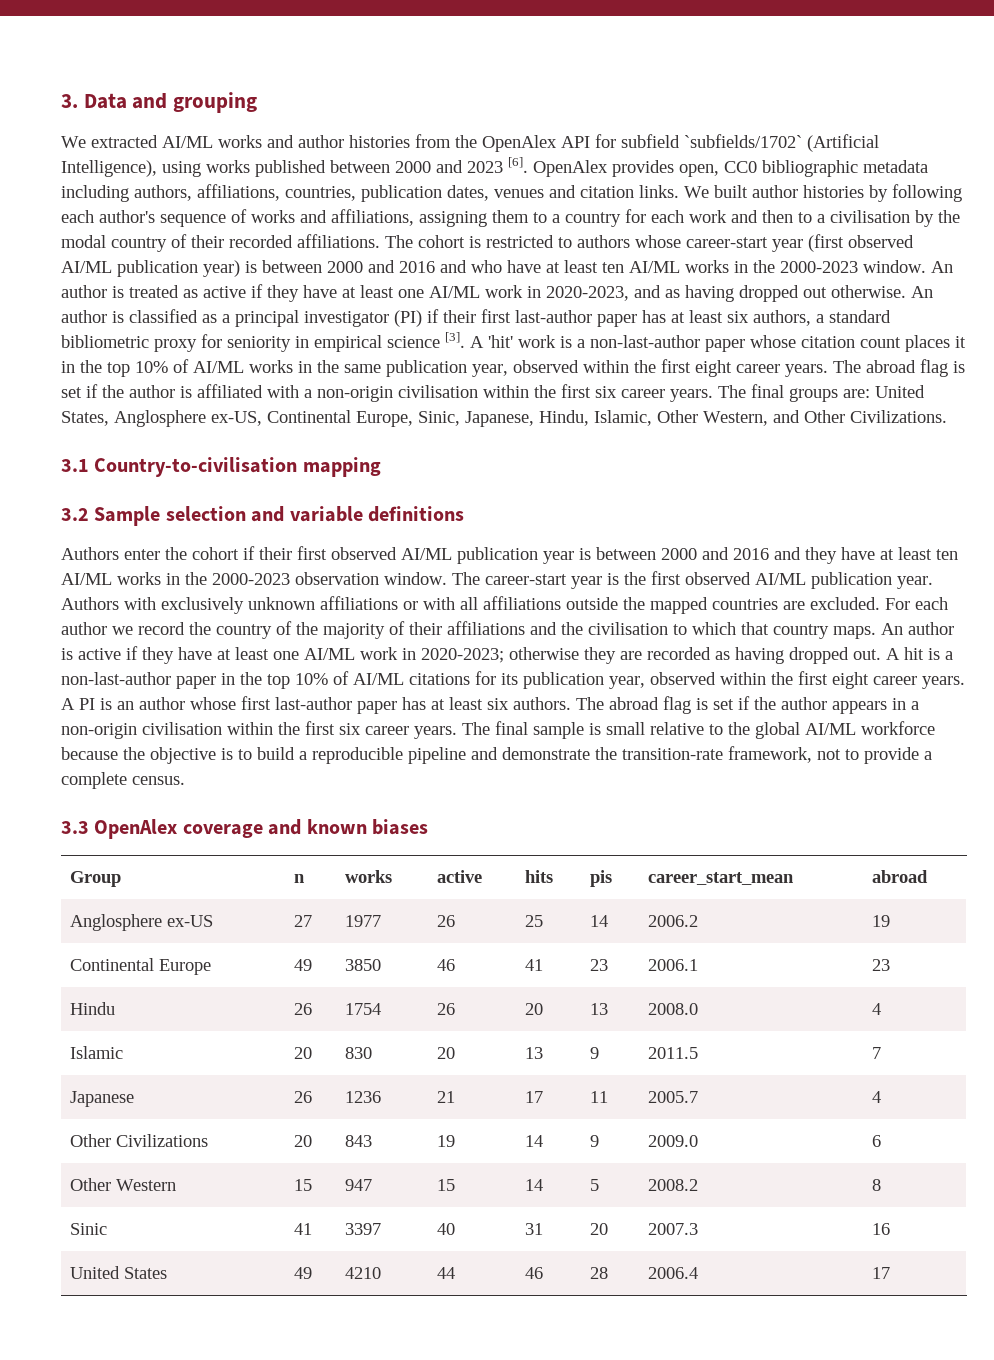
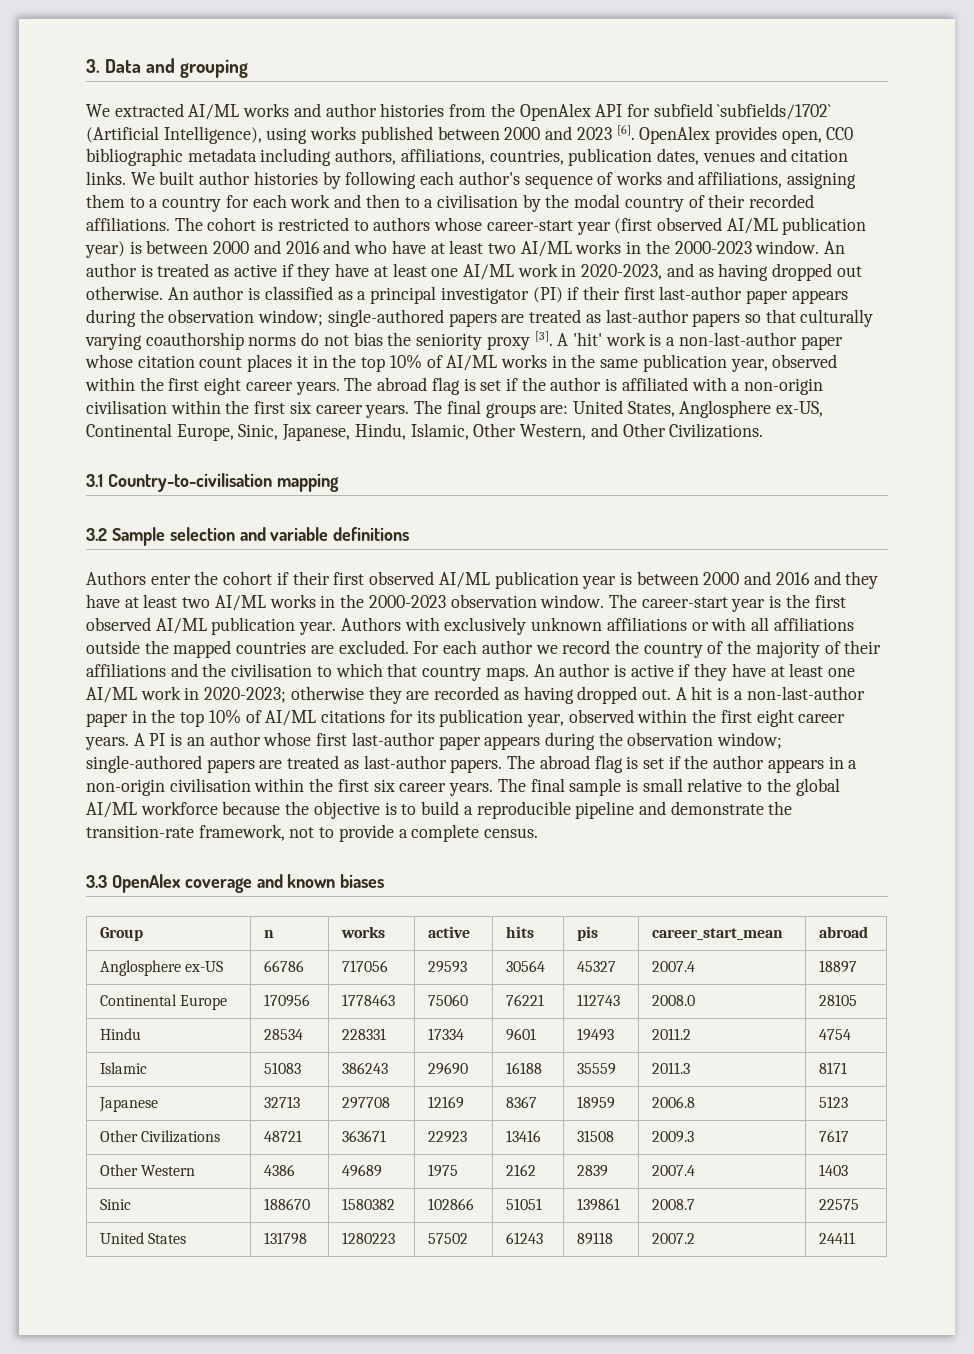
[602,262,624,273] ten -> [487,243,516,254] two
[642,310,891,326] [61,334,440,352] has at least six authors, a standard bibliometric proxy for seniority in empirical science -> [791,290,848,304] [86,309,874,327] [85,332,530,350] appears during the observation window; single-authored papers are treated as last-author papers so that culturally varying coauthorship norms do not bias the seniority proxy
[936,549,958,560] ten -> [182,597,211,608] two
[402,697,571,710] has at least six authors. -> [484,732,783,750] [86,755,503,773] appears during the observation window; single-authored papers are treated as last-author papers.
[294,915,313,927] [345,915,382,927] [437,915,456,927] [525,915,544,927] [590,915,609,927] [648,915,699,927] [872,915,891,927] [70,958,212,975] [294,959,313,971] [345,959,382,971] [437,959,456,971] [525,959,544,971] [590,959,609,971] [648,959,699,971] [872,959,891,971] [70,1002,116,1015] [294,1003,313,1015] [345,1003,382,1015] [437,1003,456,1015] [525,1003,544,1015] [590,1003,609,1015] [648,1003,699,1015] [872,1003,882,1015] [70,1046,124,1059] [294,1047,313,1059] [345,1047,373,1059] [437,1047,456,1059] [525,1047,544,1059] [590,1047,600,1059] [648,1047,699,1059] [872,1047,882,1059] [70,1091,135,1107] [294,1091,313,1103] [345,1091,382,1103] [437,1091,456,1103] [525,1091,544,1103] [590,1091,609,1103] [648,1091,699,1103] [872,1091,882,1103] [70,1134,209,1147] [294,1135,313,1147] [345,1135,373,1147] [437,1135,456,1147] [525,1135,544,1147] [590,1135,600,1147] [648,1135,699,1147] [872,1135,882,1147] [70,1178,177,1191] [294,1179,313,1191] [345,1179,373,1191] [437,1179,456,1191] [525,1179,544,1191] [590,1179,600,1191] [648,1179,699,1191] [872,1179,882,1191] [70,1223,108,1235] [294,1223,313,1235] [345,1223,382,1235] [437,1223,456,1235] [525,1223,544,1235] [590,1223,609,1235] [648,1223,699,1235] [872,1223,891,1235] [70,1266,168,1279] [294,1267,313,1279] [345,1267,382,1279] [437,1267,456,1279] [525,1267,544,1279] [590,1267,609,1279] [648,1267,699,1279] [872,1267,891,1279] 27 | 1977 | 26 | 25 | 14 | 2006.2 | 19 // Continental Europe | 49 | 3850 | 46 | 41 | 23 | 2006.1 | 23 // Hindu | 26 | 1754 | 26 | 20 | 13 | 2008.0 | 4 // Islamic | 20 | 830 | 20 | 13 | 9 | 2011.5 | 7 // Japanese | 26 | 1236 | 21 | 17 | 11 | 2005.7 | 4 // Other Civilizations | 20 | 843 | 19 | 14 | 9 | 2009.0 | 6 // Other Western | 15 | 947 | 15 | 14 | 5 | 2008.2 | 8 // Sinic | 41 | 3397 | 40 | 31 | 20 | 2007.3 | 16 // United States | 49 | 4210 | 44 | 46 | 28 | 2006.4 | 17 -> [263,960,304,972] [341,960,388,972] [427,961,467,973] [505,960,545,972] [576,961,616,972] [651,961,695,972] [818,960,857,973] [99,994,228,1010] [263,994,310,1007] [341,994,395,1006] [427,994,468,1006] [505,994,544,1006] [576,994,620,1006] [651,995,695,1006] [818,994,857,1006] [99,1028,141,1040] [263,1029,303,1040] [341,1028,386,1040] [427,1028,464,1040] [505,1028,536,1041] [576,1028,614,1041] [651,1028,691,1040] [818,1029,851,1040] [99,1062,147,1074] [263,1062,301,1074] [341,1062,388,1074] [427,1062,468,1075] [505,1062,542,1074] [576,1063,616,1075] [651,1062,690,1074] [818,1062,847,1074] [98,1097,158,1112] [263,1096,300,1108] [341,1097,390,1109] [427,1096,464,1109] [505,1096,537,1108] [576,1096,615,1109] [651,1096,695,1108] [818,1096,848,1108] [99,1130,221,1143] [263,1130,302,1142] [341,1130,386,1142] [427,1131,467,1143] [505,1130,541,1142] [576,1130,614,1142] [651,1131,694,1143] [818,1130,849,1142] [99,1164,196,1176] [263,1164,295,1176] [341,1164,382,1177] [427,1164,458,1177] [505,1164,536,1176] [576,1165,608,1177] [651,1165,695,1176] [818,1164,848,1176] [99,1199,131,1210] [263,1198,310,1210] [341,1198,395,1210] [427,1198,474,1210] [505,1198,542,1210] [576,1198,620,1211] [651,1199,695,1210] [818,1199,859,1210] [99,1232,187,1244] [263,1232,307,1245] [341,1232,395,1244] [427,1233,468,1244] [505,1232,543,1244] [576,1232,613,1245] [651,1233,695,1244] [818,1232,855,1244] 66786 | 717056 | 29593 | 30564 | 45327 | 2007.4 | 18897 // Continental Europe | 170956 | 1778463 | 75060 | 76221 | 112743 | 2008.0 | 28105 // Hindu | 28534 | 228331 | 17334 | 9601 | 19493 | 2011.2 | 4754 // Islamic | 51083 | 386243 | 29690 | 16188 | 35559 | 2011.3 | 8171 // Japanese | 32713 | 297708 | 12169 | 8367 | 18959 | 2006.8 | 5123 // Other Civilizations | 48721 | 363671 | 22923 | 13416 | 31508 | 2009.3 | 7617 // Other Western | 4386 | 49689 | 1975 | 2162 | 2839 | 2007.4 | 1403 // Sinic | 188670 | 1580382 | 102866 | 51051 | 139861 | 2008.7 | 22575 // United States | 131798 | 1280223 | 57502 | 61243 | 89118 | 2007.2 | 24411

